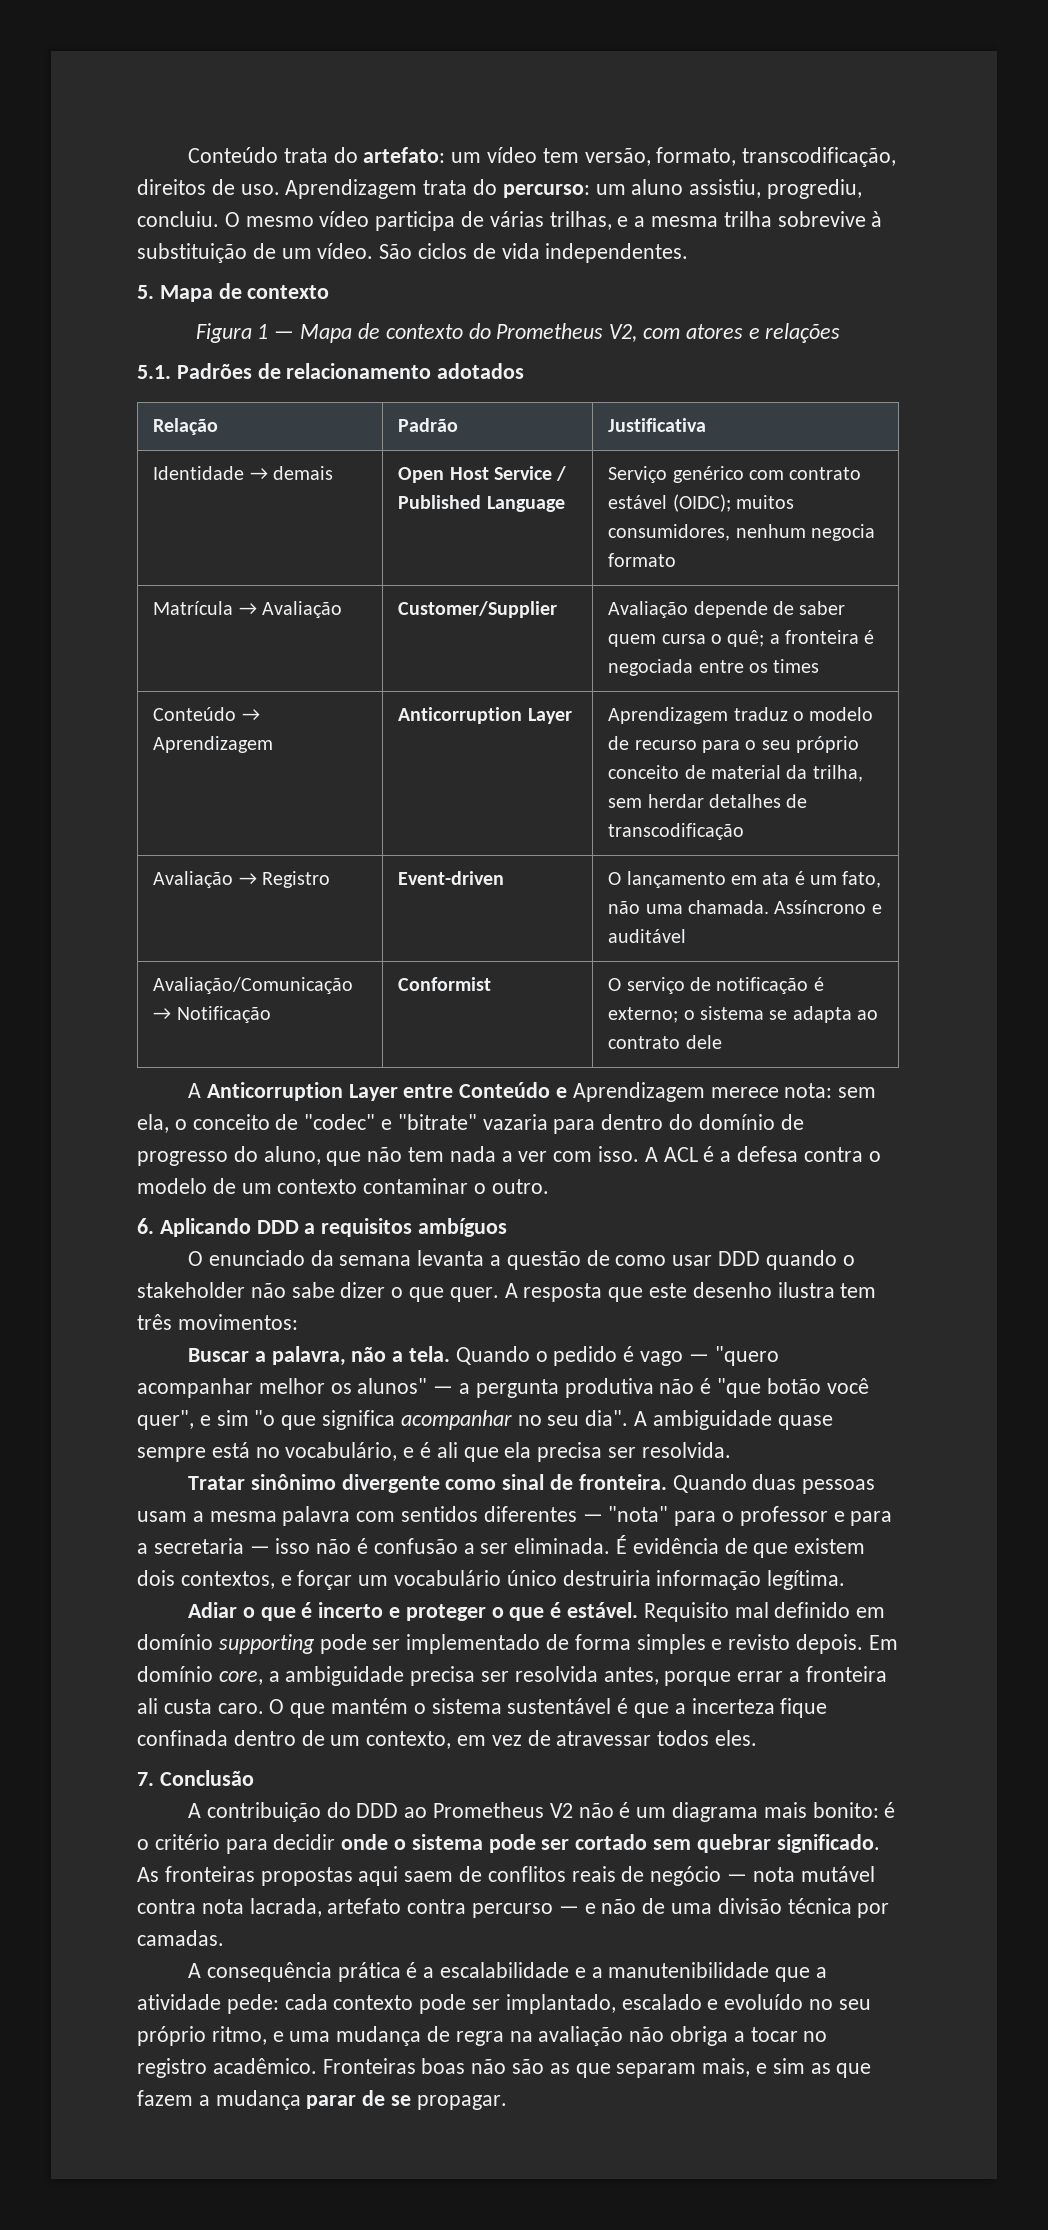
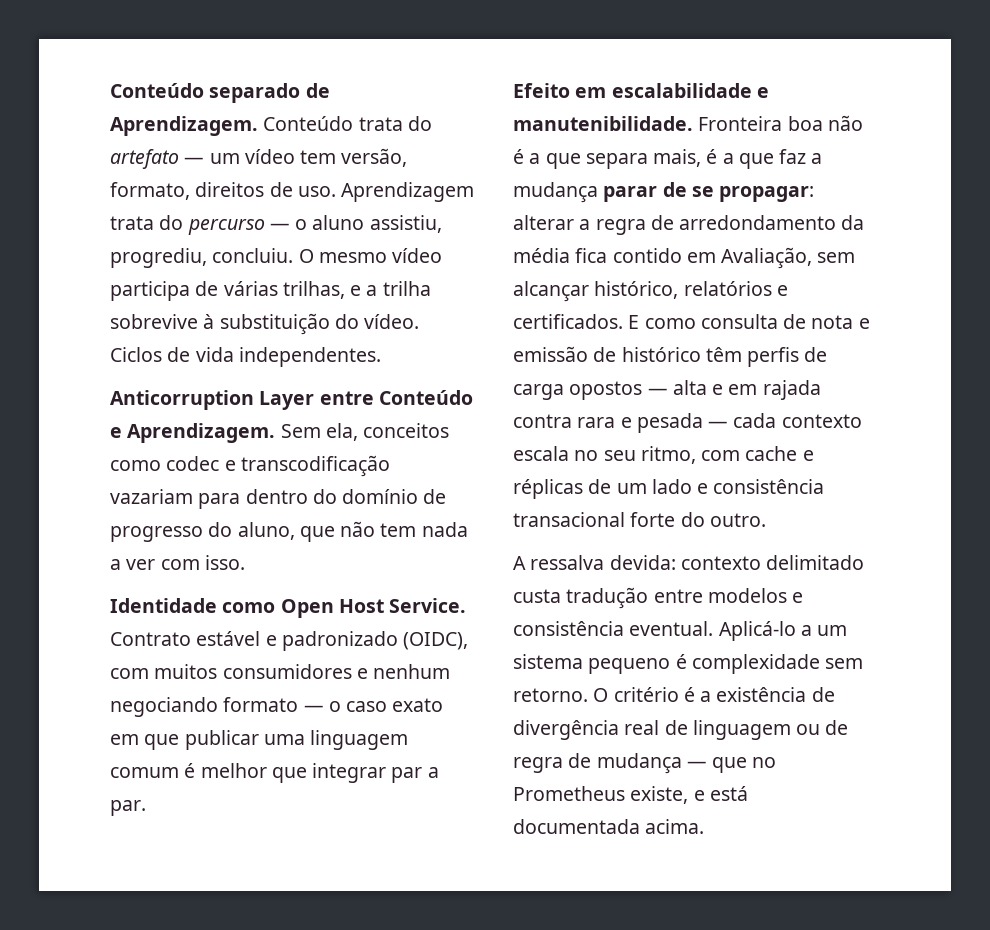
[187,147,446,163] Conteúdo trata do artefato: -> [110,83,330,103] [110,116,432,136] [110,149,205,169] Conteúdo separado de Aprendizagem. Conteúdo trata do artefato —
[742,147,897,167] transcodificação, -> (190, 191) none
[502,184,626,198] percurso: um -> [187,218,308,235] percurso — o
[651,216,719,227] mesma -> (378, 290) none
[252,243,689,263] [137,283,330,302] [195,323,841,343] [137,363,525,379] [153,418,219,435] [398,418,459,432] [608,418,707,432] [153,466,333,480] [398,466,567,483] [398,495,565,512] [608,466,862,483] [608,494,794,512] [608,524,875,541] [608,553,677,567] [153,601,342,618] [398,601,558,618] [608,601,846,618] [608,630,875,647] [608,659,820,676] [153,707,260,721] [153,736,274,753] [398,707,572,724] [608,707,874,724] [608,736,859,753] [608,765,863,782] [608,794,808,808] [608,823,745,840] [153,871,330,888] [398,871,505,885] [608,871,882,888] [608,900,882,914] [608,929,687,943] [153,977,354,994] [153,1006,271,1023] [398,977,492,991] [608,977,824,994] [608,1006,878,1023] [608,1035,722,1049] [187,1083,201,1098] de um vídeo. São ciclos de vida independentes. // 5. Mapa de contexto // Figura 1 — Mapa de contexto do Prometheus V2, com atores e relações // 5.1. Padrões de relacionamento adotados // Relação | Padrão | Justificativa // Identidade → demais | Open Host Service / Published Language | Serviço genérico com contrato estável (OIDC); muitos consumidores, nenhum negocia formato // Matrícula → Avaliação | Customer/Supplier | Avaliação depende de saber quem cursa o quê; a fronteira é negociada entre os times // Conteúdo → Aprendizagem | Anticorruption Layer | Aprendizagem traduz o modelo de recurso para o seu próprio conceito de material da trilha, sem herdar detalhes de transcodificação // Avaliação → Registro | Event-driven | O lançamento em ata é um fato, não uma chamada. Assíncrono e auditável // Avaliação/Comunicação → Notificação | Conformist | O serviço de notificação é externo; o sistema se adapta ao contrato dele // A -> [334,314,420,329] [110,347,381,367] do vídeo. Ciclos de vida independentes. //
[572,1082,877,1102] [137,1114,548,1133] Aprendizagem merece nota: sem ela, o conceito de "codec" e "bitrate" vazaria -> [127,423,450,443] [110,455,390,477] [110,489,193,504] Aprendizagem. Sem ela, conceitos como codec e transcodificação vazariam
[644,1146,881,1162] [137,1178,549,1194] [137,1218,508,1237] [187,1250,855,1270] [137,1282,877,1302] [137,1314,298,1330] [187,1346,779,1366] [137,1378,869,1398] [137,1410,833,1430] [137,1442,731,1462] [187,1474,876,1494] [137,1506,893,1526] [137,1535,866,1558] [137,1570,846,1590] [187,1602,886,1622] [137,1634,898,1654] [137,1666,887,1686] [137,1698,828,1718] [137,1730,758,1749] [137,1770,254,1786] [187,1802,896,1822] [137,1834,880,1854] [137,1866,875,1886] [137,1898,890,1918] [137,1930,224,1946] [187,1962,827,1982] [137,1994,871,2014] [137,2026,828,2046] [137,2058,872,2078] [137,2090,193,2106] A ACL é a defesa contra o modelo de um contexto contaminar o outro. // 6. Aplicando DDD a requisitos ambíguos // O enunciado da semana levanta a questão de como usar DDD quando o stakeholder não sabe dizer o que quer. A resposta que este desenho ilustra tem três movimentos: // Buscar a palavra, não a tela. Quando o pedido é vago — "quero acompanhar melhor os alunos" — a pergunta produtiva não é "que botão você quer", e sim "o que significa acompanhar no seu dia". A ambiguidade quase sempre está no vocabulário, e é ali que ela precisa ser resolvida. // Tratar sinônimo divergente como sinal de fronteira. Quando duas pessoas usam a mesma palavra com sentidos diferentes — "nota" para o professor e para a secretaria — isso não é confusão a ser eliminada. É evidência de que existem dois contextos, e forçar um vocabulário único destruiria informação legítima. // Adiar o que é incerto e proteger o que é estável. Requisito mal definido em domínio supporting pode ser implementado de forma simples e revisto depois. Em domínio core, a ambiguidade precisa ser resolvida antes, porque errar a fronteira ali custa caro. O que mantém o sistema sustentável é que a incerteza fique confinada dentro de um contexto, em vez de atravessar todos eles. // 7. Conclusão // A contribuição do DDD ao Prometheus V2 não é um diagrama mais bonito: é o critério para decidir onde o sistema pode ser cortado sem quebrar significado. As fronteiras propostas aqui saem de conflitos reais de negócio — nota mutável contra nota lacrada, artefato contra percurso — e não de uma divisão técnica por camadas. // A consequência prática é a escalabilidade e a manutenibilidade que a atividade pede: cada contexto pode ser implantado, escalado e evoluído no seu próprio ritmo, e uma mudança de regra na avaliação não obriga a tocar no registro acadêmico. Fronteiras boas não são as que separam mais, e sim as que fazem -> [110,598,467,618] [110,631,469,651] [110,664,451,679] [110,697,444,717] [110,730,409,750] [110,763,439,783] [110,800,146,816] [513,83,769,98] [513,115,863,131] [513,149,807,169] // Identidade como Open Host Service. Contrato estável e padronizado (OIDC), com muitos consumidores e nenhum negociando formato — o caso exato em que publicar uma linguagem comum é melhor que integrar par a par. // Efeito em escalabilidade e manutenibilidade. Fronteira boa não é a que separa mais, é a que faz
[416,2095,507,2110] propagar. -> [719,186,815,202] [513,215,865,235] [513,247,856,269] [513,281,788,302] [513,314,870,329] [513,346,828,367] [513,380,821,400] [513,413,862,433] [513,446,814,464] [513,479,825,499] [513,512,766,527] [513,555,865,570] [513,587,804,609] [513,621,848,641] [513,654,864,674] [513,687,835,702] [513,720,849,740] [513,753,777,774] [513,786,748,804] [513,819,705,834] propagar: alterar a regra de arredondamento da média fica contido em Avaliação, sem alcançar histórico, relatórios e certificados. E como consulta de nota e emissão de histórico têm perfis de carga opostos — alta e em rajada contra rara e pesada — cada contexto escala no seu ritmo, com cache e réplicas de um lado e consistência transacional forte do outro. // A ressalva devida: contexto delimitado custa tradução entre modelos e consistência eventual. Aplicá-lo a um sistema pequeno é complexidade sem retorno. O critério é a existência de divergência real de linguagem ou de regra de mudança — que no Prometheus existe, e está documentada acima.

